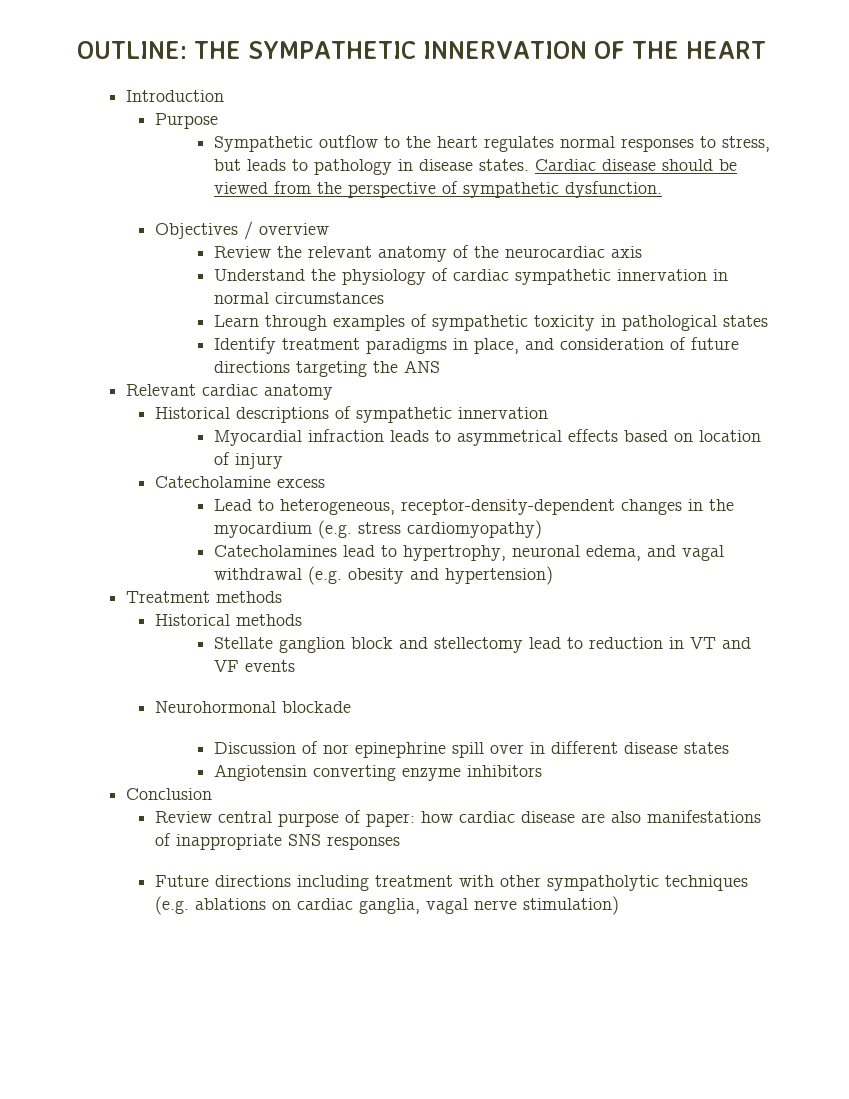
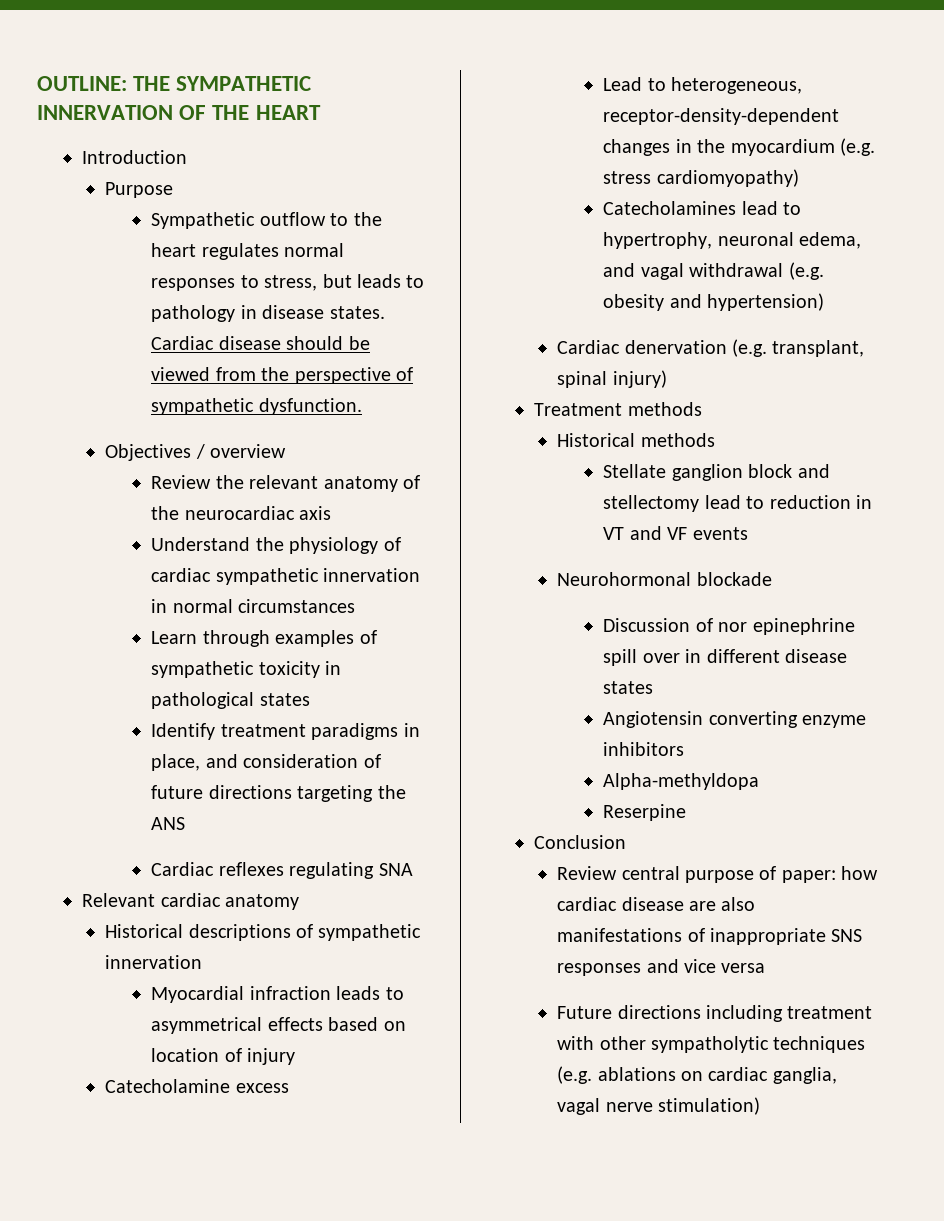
(441, 366) none -> [151,862,413,879] // Cardiac reflexes regulating SNA
(554, 575) none -> [557,339,865,357] [557,370,667,388] // Cardiac denervation (e.g. transplant, spinal injury)
(543, 771) none -> [603,773,760,790] [603,804,687,821] // Alpha-methyldopa // Reserpine
(401, 843) none -> [646,959,766,973] and vice versa

